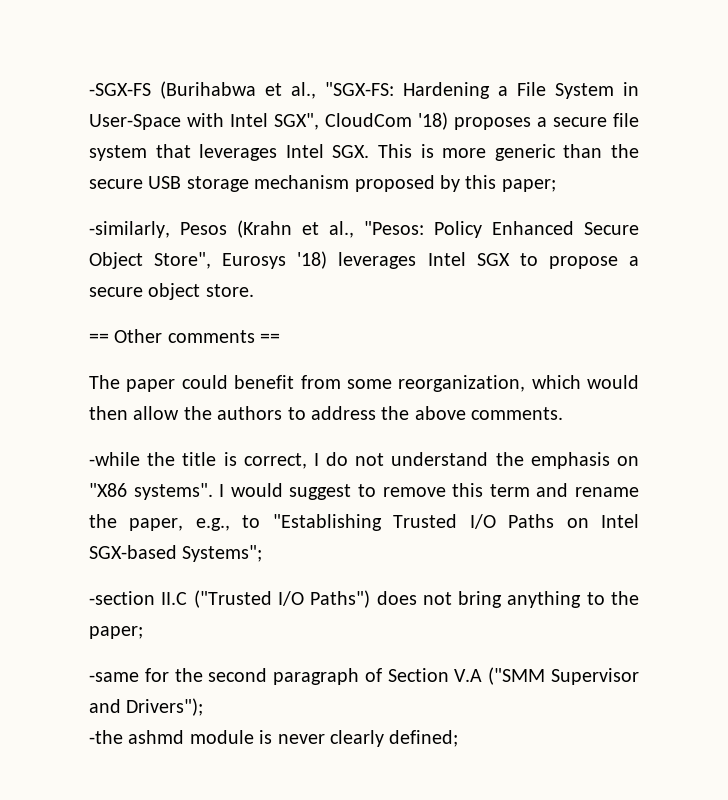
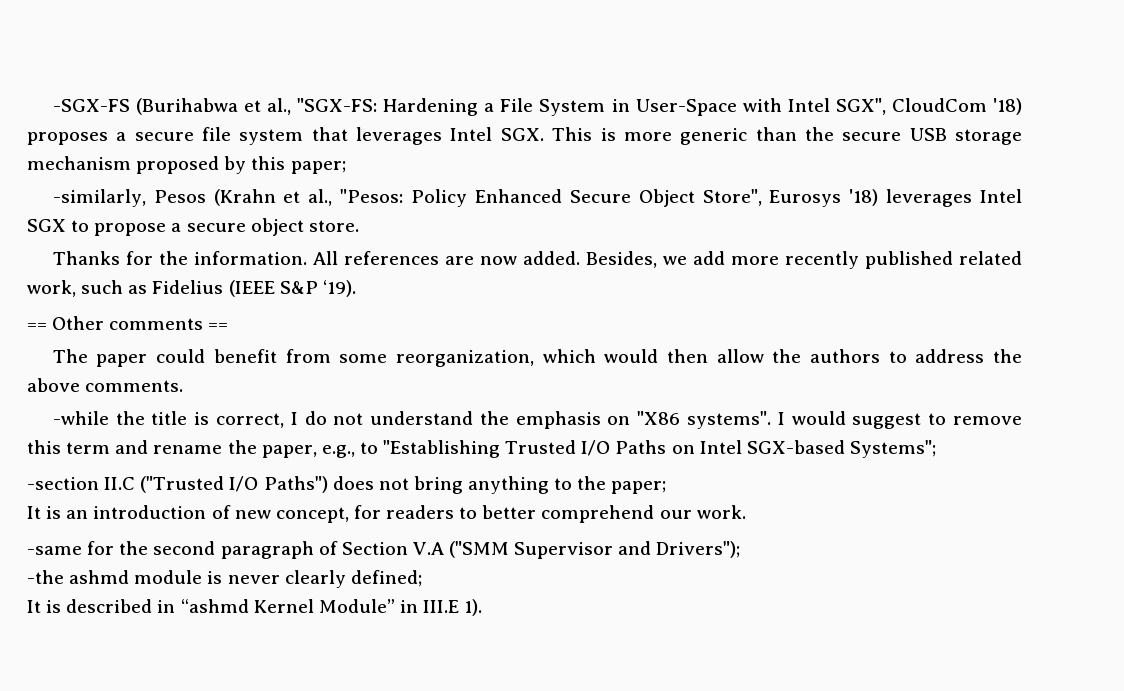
(254, 290) none -> [52,251,1022,269] [27,280,356,297] // Thanks for the information. All references are now added. Besides, we add more recently published related work, such as Fidelius (IEEE S&P ‘19).
(143, 632) none -> [27,505,746,523] // It is an introduction of new concept, for readers to better comprehend our work.
(459, 738) none -> [27,599,483,616] // It is described in “ashmd Kernel Module” in III.E 1).

